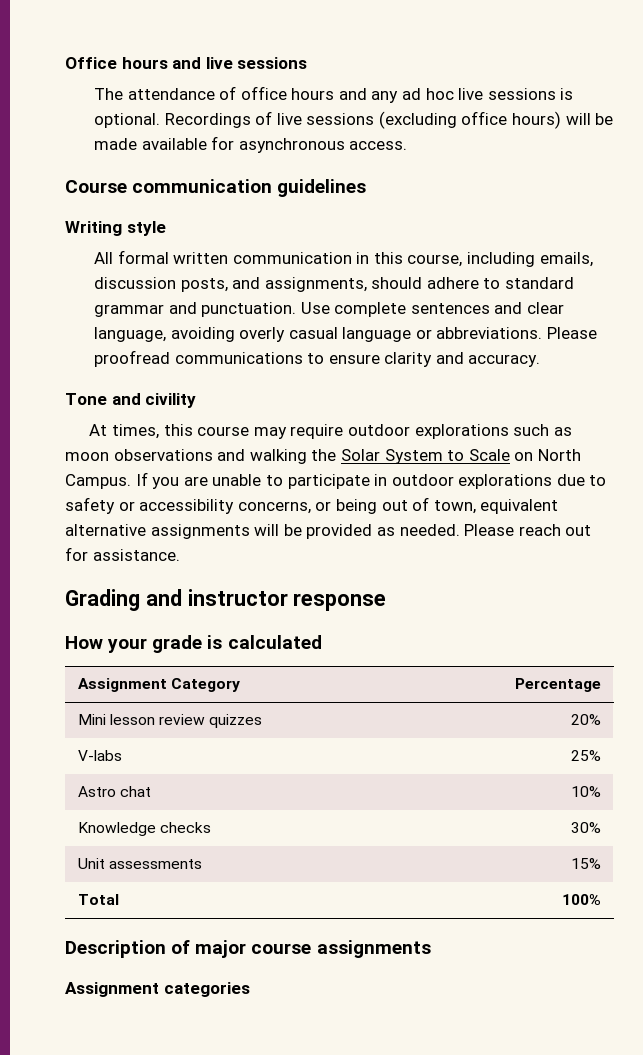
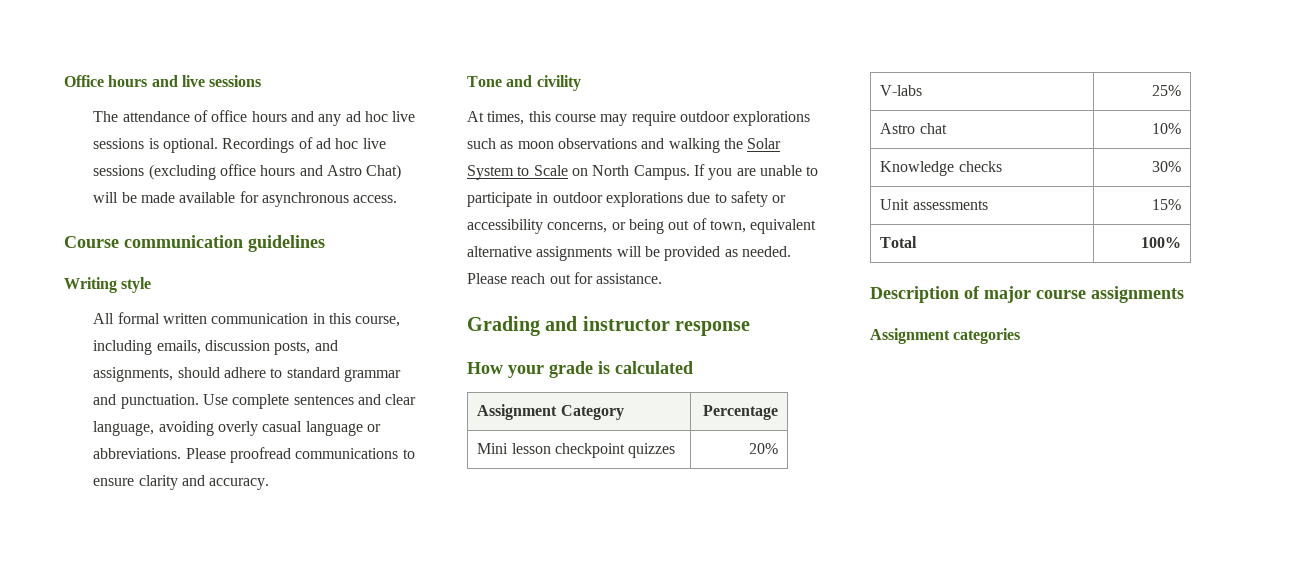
(273, 118) none -> [316,138,359,149] ad hoc
[512,111,562,129] hours) -> [260,164,402,180] hours and Astro Chat)
[159,714,206,725] review -> [555,443,626,458] checkpoint

